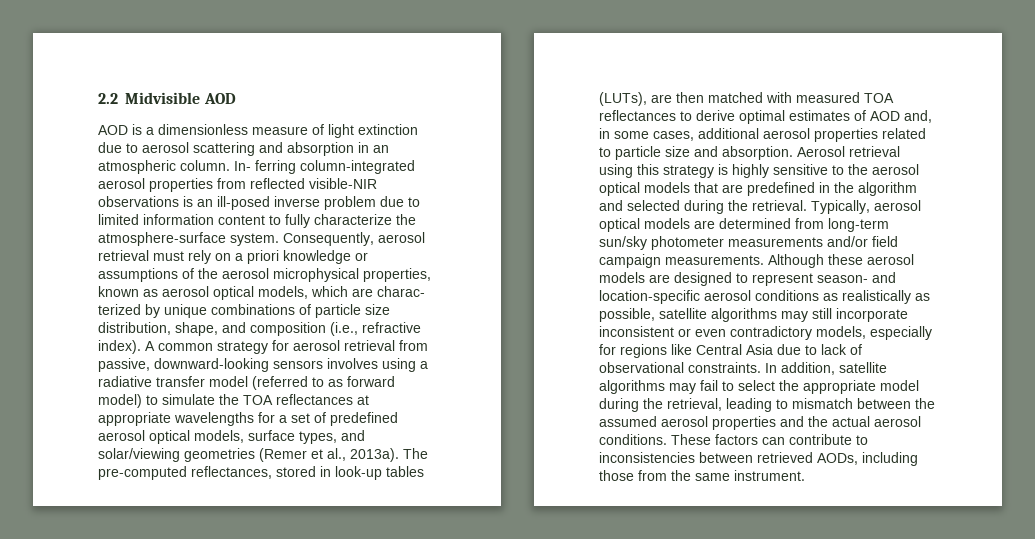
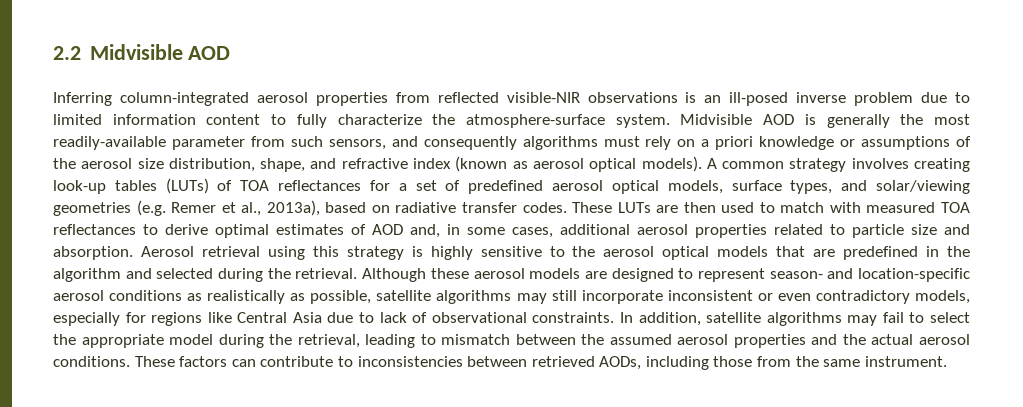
[98,124,418,138] [98,142,389,156] [98,160,296,174] AOD is a dimensionless measure of light extinction due to aerosol scattering and absorption in an atmospheric column. In- ferring -> [53,92,112,106] Inferring
[283,232,425,246] [98,250,149,261] Consequently, aerosol retrieval -> [680,114,970,128] [53,136,598,150] Midvisible AOD is generally the most readily-available parameter from such sensors, and consequently algorithms
[273,268,431,282] [98,286,425,300] [98,304,390,318] [98,322,421,336] [98,340,428,354] [98,358,428,372] [98,376,395,390] [98,394,369,408] [98,412,254,426] microphysical properties, known as aerosol optical models, which are charac- terized by unique combinations of particle size distribution, shape, and composition (i.e., refractive index). A common strategy for aerosol retrieval from passive, downward-looking sensors involves using a radiative transfer model (referred to as forward model) to simulate the TOA reflectances at appropriate wavelengths -> [137,156,970,172] [53,178,362,194] size distribution, shape, and refractive index (known as aerosol optical models). A common strategy involves creating look-up tables (LUTs) of TOA reflectances
[259,448,428,462] [98,466,424,480] [599,92,763,106] (Remer et al., 2013a). The pre-computed reflectances, stored in look-up tables (LUTs), are then matched -> [136,200,825,216] (e.g. Remer et al., 2013a), based on radiative transfer codes. These LUTs are then used to match
[811,200,921,214] [599,218,889,232] [599,236,898,250] [599,254,764,268] Typically, aerosol optical models are determined from long-term sun/sky photometer measurements and/or field campaign measurements. -> (358, 273) none

